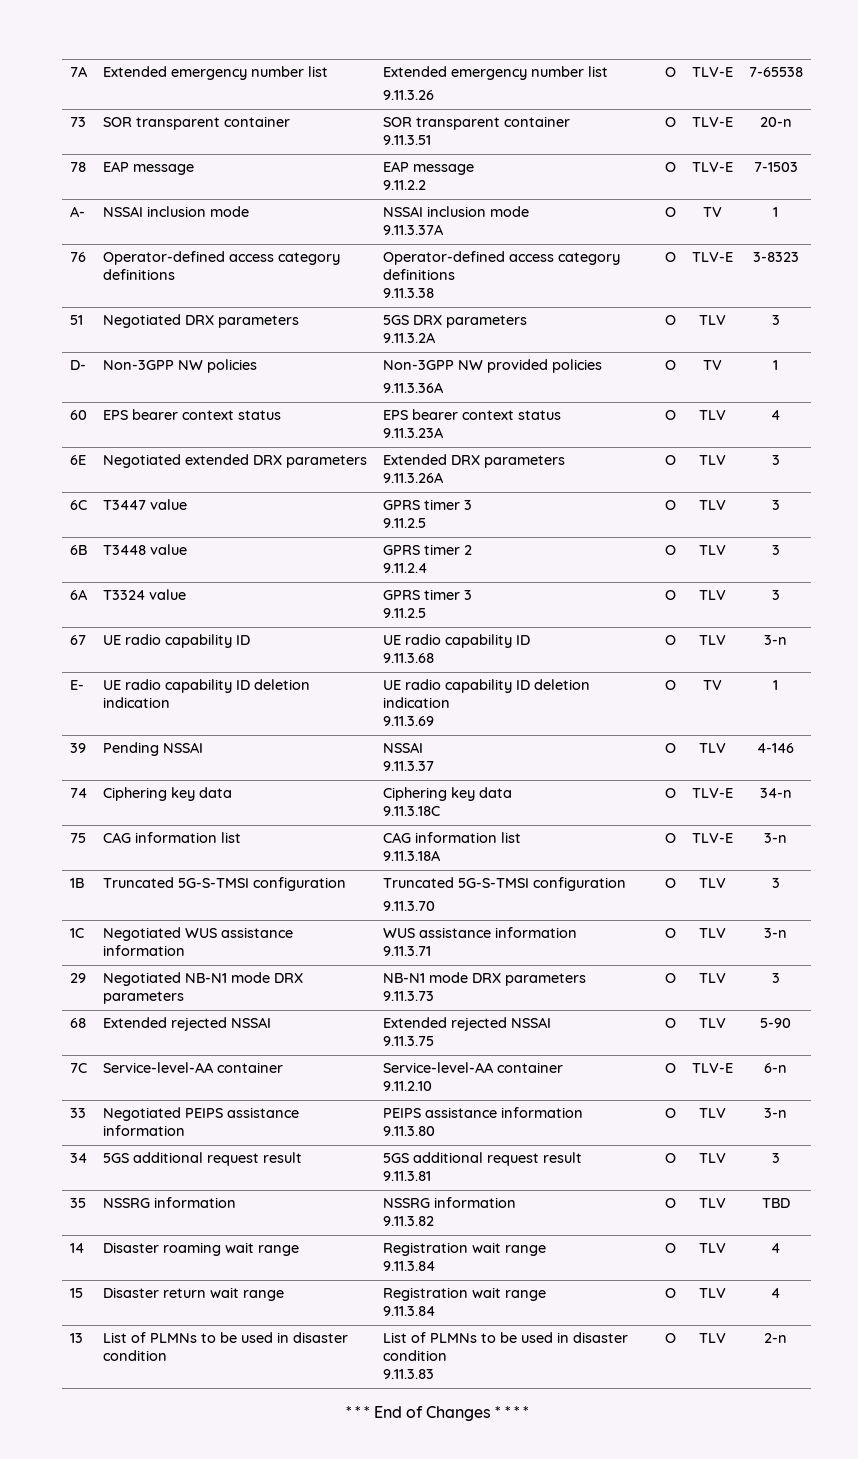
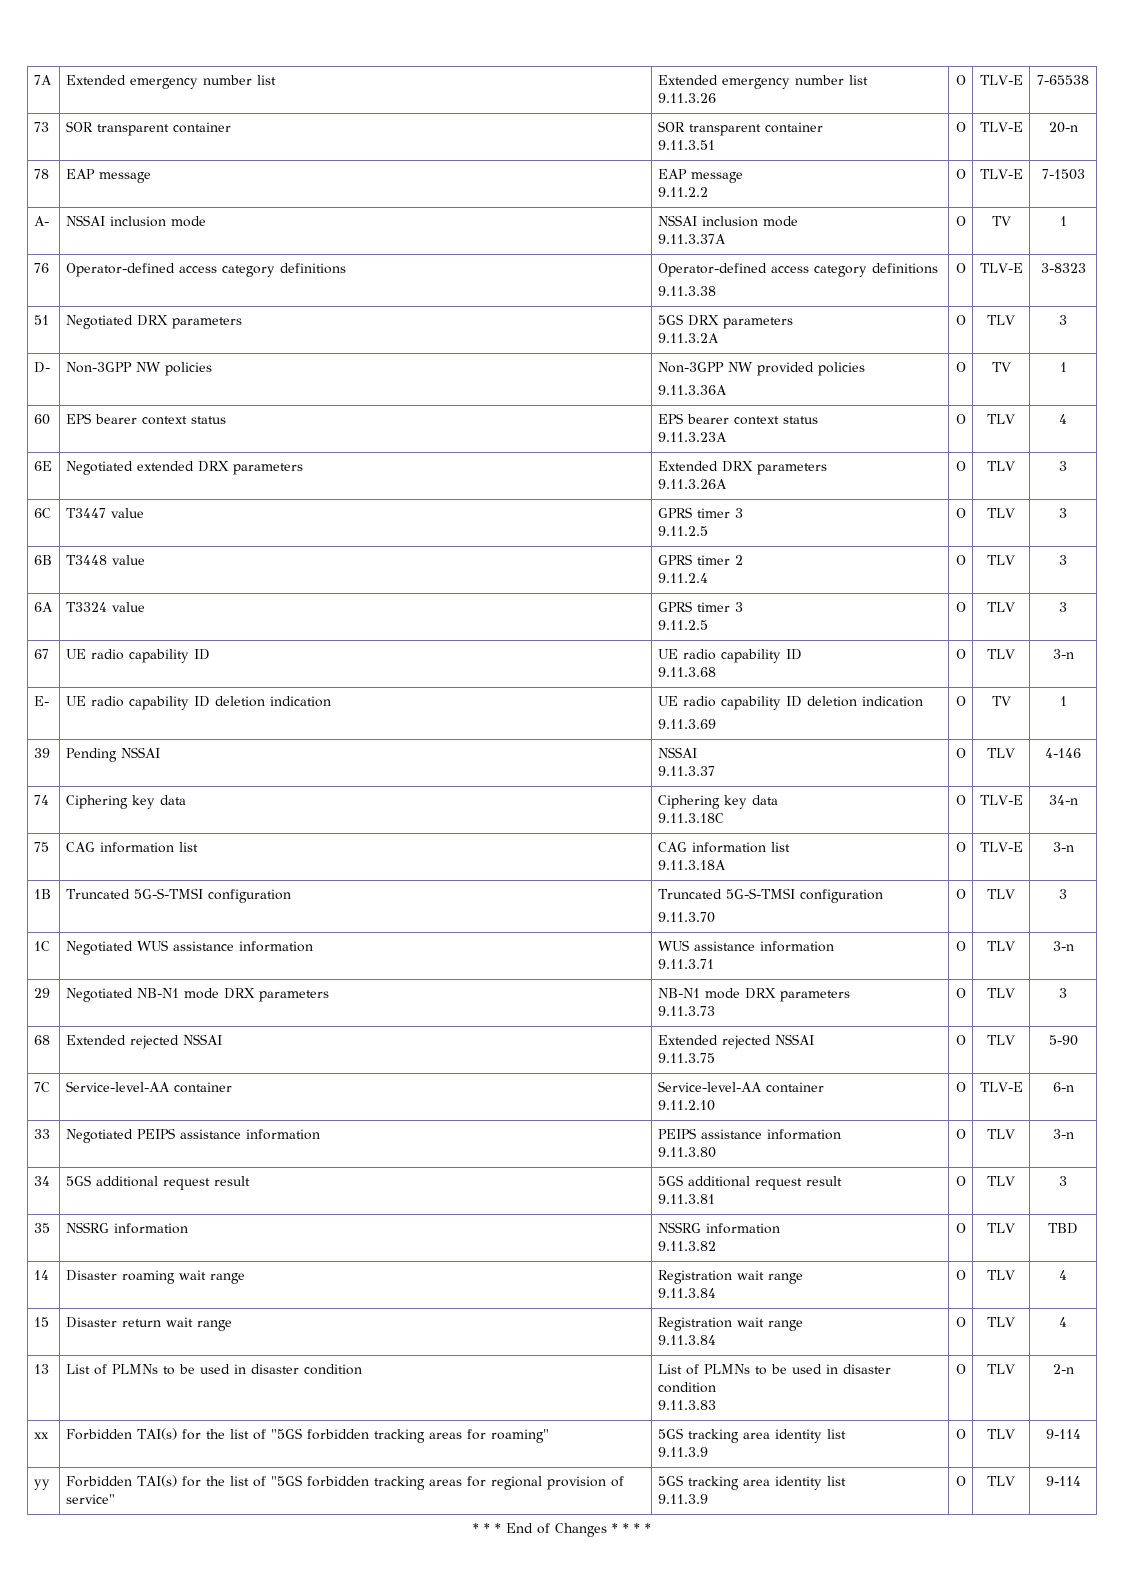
(787, 1338) none -> [33,1432,49,1439] [65,1428,549,1443] [657,1428,846,1443] [657,1447,708,1457] [955,1429,966,1439] [987,1429,1016,1439] [1045,1429,1081,1439] [33,1479,50,1490] [65,1475,624,1490] [65,1494,115,1504] [657,1475,846,1490] [657,1494,708,1504] [955,1476,966,1486] [987,1476,1016,1486] [1045,1476,1081,1486] // xx | Forbidden TAI(s) for the list of "5GS forbidden tracking areas for roaming" | 5GS tracking area identity list // 9.11.3.9 | O | TLV | 9-114 // yy | Forbidden TAI(s) for the list of "5GS forbidden tracking areas for regional provision of service" | 5GS tracking area identity list // 9.11.3.9 | O | TLV | 9-114

